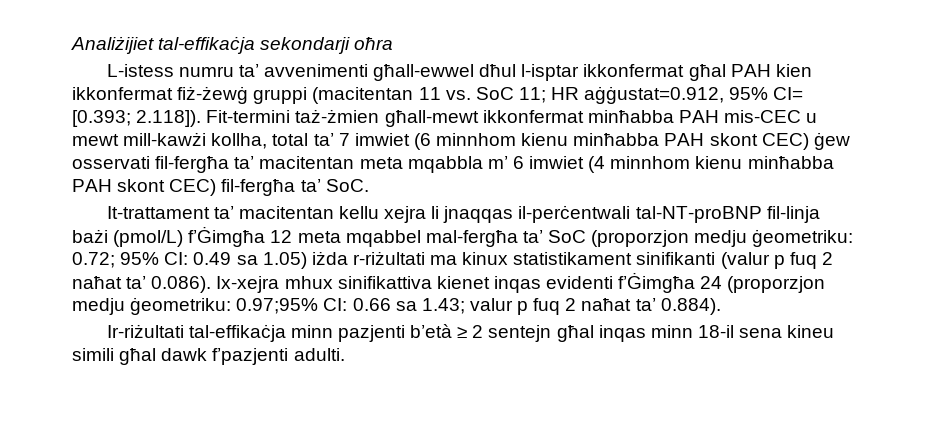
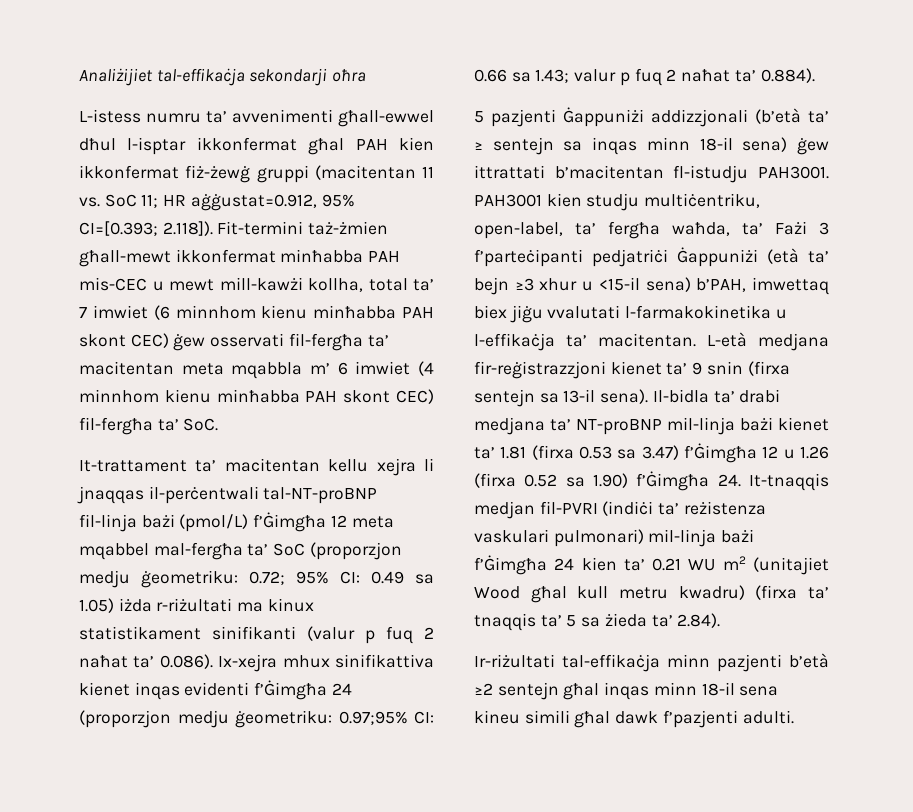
[773,87,804,100] [72,110,131,127] CI= [0.393; -> [79,221,158,236] CI=[0.393;
(721, 306) none -> [474,107,829,127] [474,137,829,155] [474,165,829,183] [474,193,761,211] [474,221,829,239] [474,247,829,267] [474,277,829,295] [474,305,787,323] [474,332,829,351] [474,361,790,379] [474,389,781,407] [474,417,829,435] [474,443,829,463] [474,471,829,491] [474,501,766,519] [474,529,755,547] [474,555,829,575] [474,585,829,603] [474,613,721,631] // 5 pazjenti Ġappuniżi addizzjonali (b’età ta’ ≥ sentejn sa inqas minn 18-il sena) ġew ittrattati b’macitentan fl-istudju PAH3001. PAH3001 kien studju multiċentriku, open-label, ta’ fergħa waħda, ta’ Fażi 3 f’parteċipanti pedjatriċi Ġappuniżi (età ta’ bejn ≥3 xhur u <15-il sena) b’PAH, imwettaq biex jiġu vvalutati l-farmakokinetika u l-effikaċja ta’ macitentan. L-età medjana fir-reġistrazzjoni kienet ta’ 9 snin (firxa sentejn sa 13-il sena). Il-bidla ta’ drabi medjana ta’ NT-proBNP mil-linja bażi kienet ta’ 1.81 (firxa 0.53 sa 3.47) f’Ġimgħa 12 u 1.26 (firxa 0.52 sa 1.90) f’Ġimgħa 24. It-tnaqqis medjan fil-PVRI (indiċi ta’ reżistenza vaskulari pulmonari) mil-linja bażi f’Ġimgħa 24 kien ta’ 0.21 WU m2 (unitajiet Wood għal kull metru kwadru) (firxa ta’ tnaqqis ta’ 5 sa żieda ta’ 2.84).
[457,325,484,338] ≥ 2 -> [474,683,493,695] ≥2

